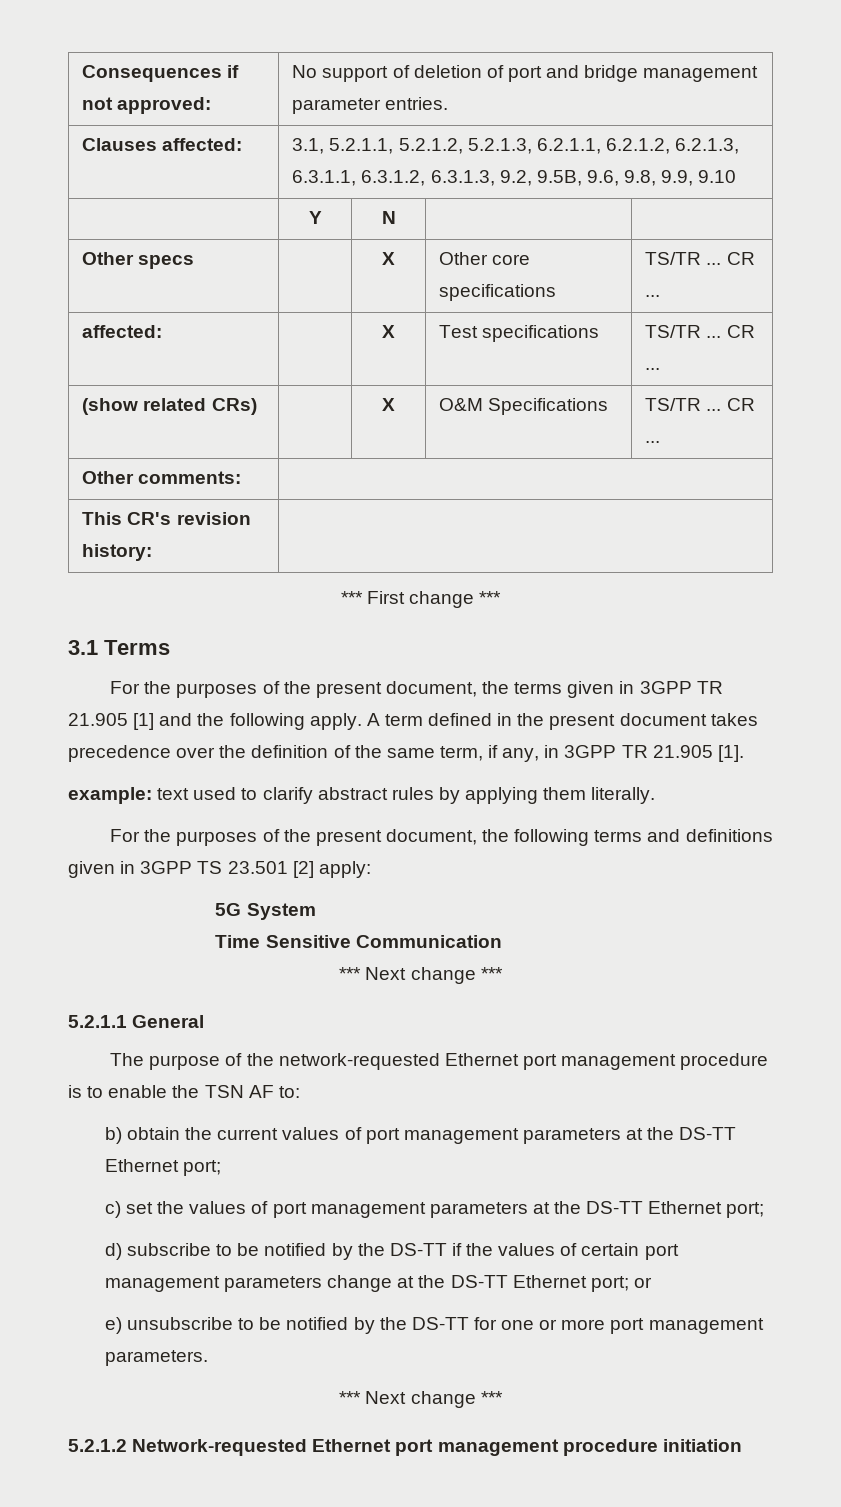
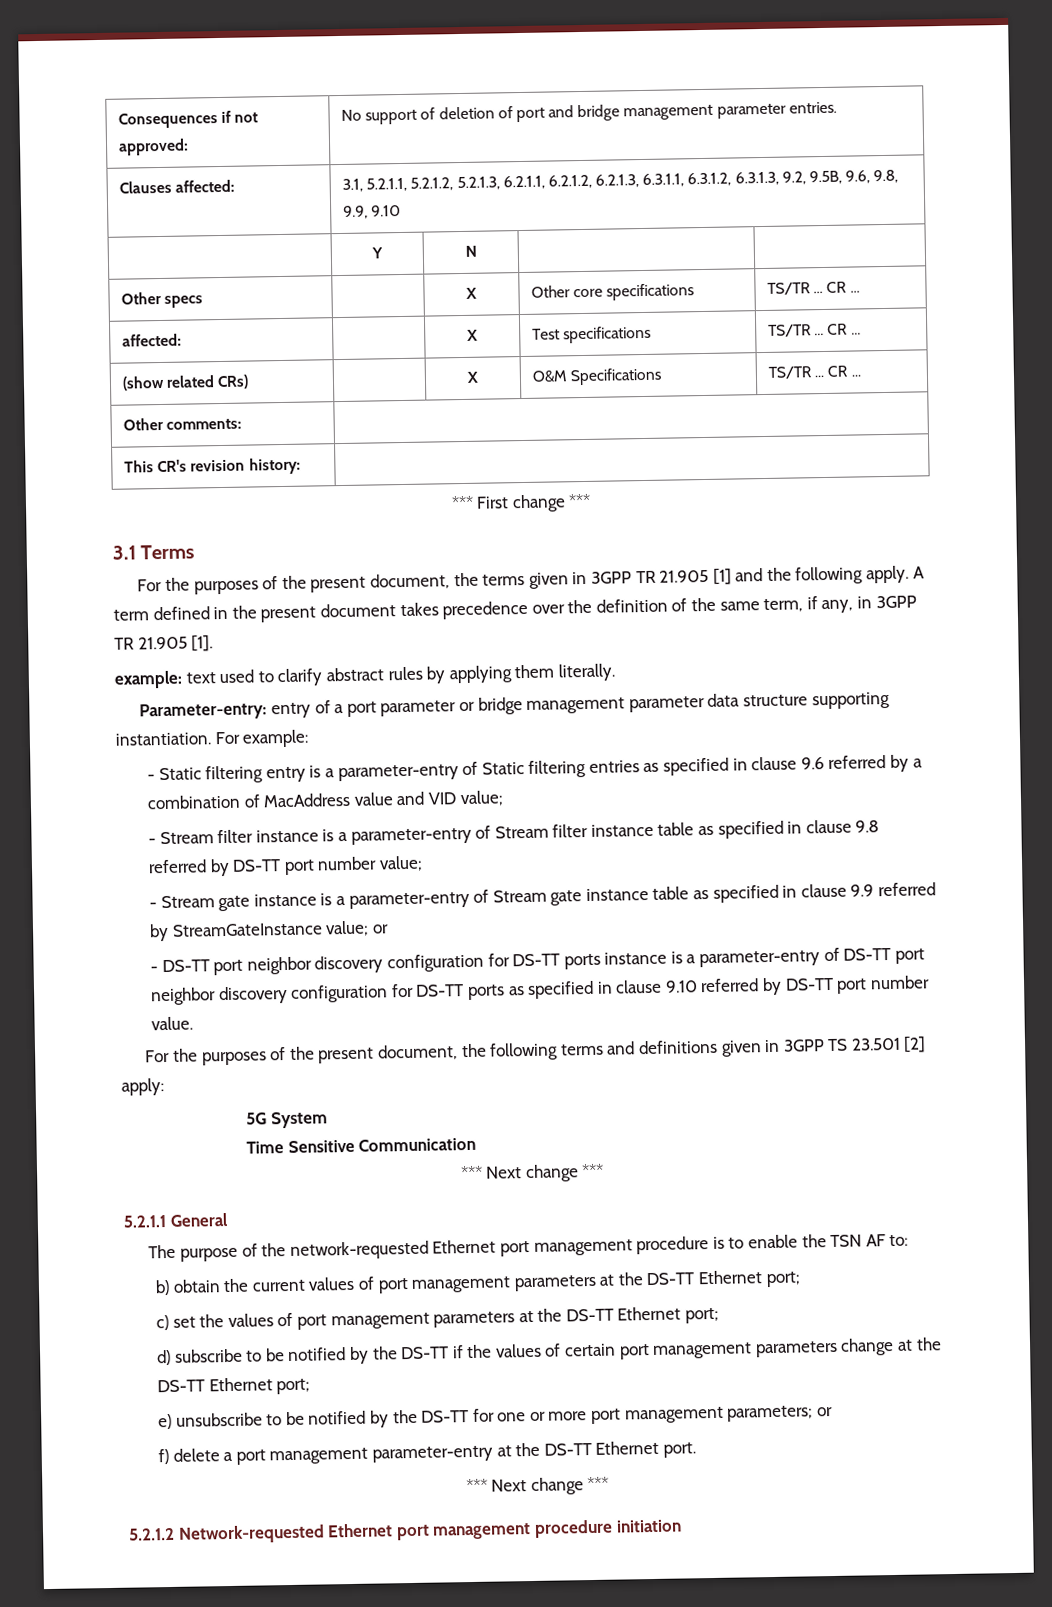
(656, 795) none -> [139,691,890,721] [115,729,310,748] [146,754,923,784] [146,790,504,810] [147,819,880,845] [147,855,423,877] [148,882,937,912] [148,920,389,942] [149,947,925,976] [150,975,930,1006] [150,1016,193,1031] // Parameter-entry: entry of a port parameter or bridge management parameter data structure supporting instantiation. For example: // - Static filtering entry is a parameter-entry of Static filtering entries as specified in clause 9.6 referred by a combination of MacAddress value and VID value; // - Stream filter instance is a parameter-entry of Stream filter instance table as specified in clause 9.8 referred by DS-TT port number value; // - Stream gate instance is a parameter-entry of Stream gate instance table as specified in clause 9.9 referred by StreamGateInstance value; or // - DS-TT port neighbor discovery configuration for DS-TT ports instance is a parameter-entry of DS-TT port neighbor discovery configuration for DS-TT ports as specified in clause 9.10 referred by DS-TT port number value.
[633,1277,652,1288] or -> (311, 1386) none
[104,1350,208,1366] parameters. -> [727,1405,833,1422] [157,1440,696,1465] parameters; or // f) delete a port management parameter-entry at the DS-TT Ethernet port.

